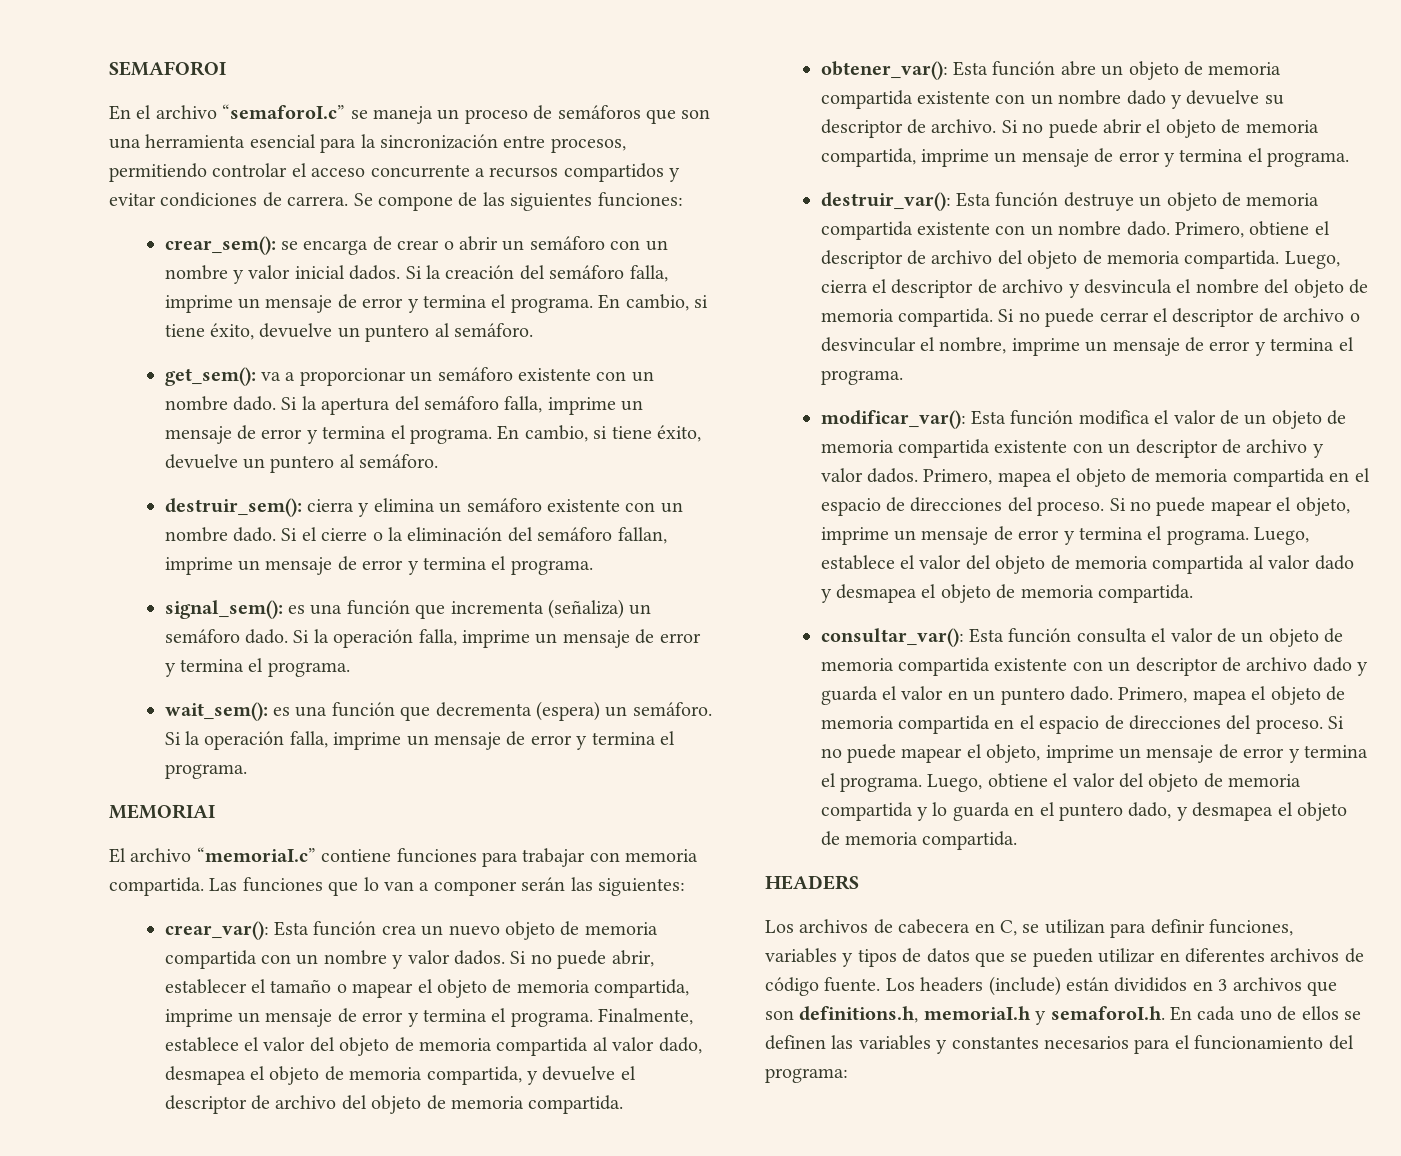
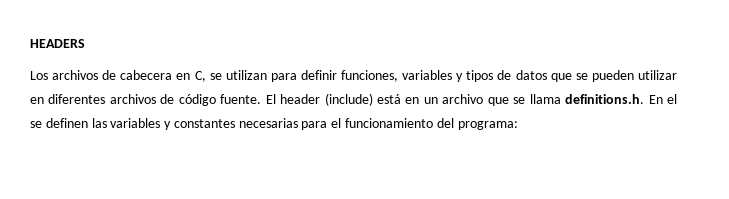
[109,61,226,76] [109,104,711,124] [109,134,626,153] [109,163,681,182] [109,192,683,211] [164,236,668,255] [164,265,668,284] [164,294,709,313] [164,323,534,342] [164,367,654,386] [164,396,644,415] [164,425,702,444] [164,454,439,473] [164,498,683,517] [164,527,667,544] [164,556,593,575] [164,599,652,619] [164,629,701,648] [164,658,350,677] [164,701,712,721] [164,731,676,750] [164,764,247,779] [109,804,215,819] [109,847,699,867] [109,877,685,896] [164,921,658,940] [164,950,654,969] [164,979,690,998] [164,1008,694,1027] [164,1037,702,1056] [164,1066,636,1085] [164,1095,624,1114] [820,61,1282,80] [820,90,1284,109] [820,119,1319,138] [820,148,1350,167] [820,192,1320,211] [820,221,1330,240] [820,250,1340,269] [820,279,1369,298] [820,308,1360,327] [820,337,1354,356] [820,370,903,385] [820,410,1347,429] [820,439,1324,458] [820,468,1370,487] [820,497,1350,516] [820,526,1310,545] [820,555,1354,574] [820,584,1194,603] [820,628,1344,647] [820,657,1369,676] [820,686,1346,705] [820,715,1345,734] [820,744,1369,763] [820,773,1302,792] [820,802,1348,821] [820,831,1018,850] SEMAFOROI // En el archivo “semaforoI.c” se maneja un proceso de semáforos que son una herramienta esencial para la sincronización entre procesos, permitiendo controlar el acceso concurrente a recursos compartidos y evitar condiciones de carrera. Se compone de las siguientes funciones: // crear_sem(): se encarga de crear o abrir un semáforo con un nombre y valor inicial dados. Si la creación del semáforo falla, imprime un mensaje de error y termina el programa. En cambio, si tiene éxito, devuelve un puntero al semáforo. // get_sem(): va a proporcionar un semáforo existente con un nombre dado. Si la apertura del semáforo falla, imprime un mensaje de error y termina el programa. En cambio, si tiene éxito, devuelve un puntero al semáforo. // destruir_sem(): cierra y elimina un semáforo existente con un nombre dado. Si el cierre o la eliminación del semáforo fallan, imprime un mensaje de error y termina el programa. // signal_sem(): es una función que incrementa (señaliza) un semáforo dado. Si la operación falla, imprime un mensaje de error y termina el programa. // wait_sem(): es una función que decrementa (espera) un semáforo. Si la operación falla, imprime un mensaje de error y termina el programa. // MEMORIAI // El archivo “memoriaI.c” contiene funciones para trabajar con memoria compartida. Las funciones que lo van a componer serán las siguientes: // crear_var(): Esta función crea un nuevo objeto de memoria compartida con un nombre y valor dados. Si no puede abrir, establecer el tamaño o mapear el objeto de memoria compartida, imprime un mensaje de error y termina el programa. Finalmente, establece el valor del objeto de memoria compartida al valor dado, desmapea el objeto de memoria compartida, y devuelve el descriptor de archivo del objeto de memoria compartida. // obtener_var(): Esta función abre un objeto de memoria compartida existente con un nombre dado y devuelve su descriptor de archivo. Si no puede abrir el objeto de memoria compartida, imprime un mensaje de error y termina el programa. // destruir_var(): Esta función destruye un objeto de memoria compartida existente con un nombre dado. Primero, obtiene el descriptor de archivo del objeto de memoria compartida. Luego, cierra el descriptor de archivo y desvincula el nombre del objeto de memoria compartida. Si no puede cerrar el descriptor de archivo o desvincular el nombre, imprime un mensaje de error y termina el programa. // modificar_var(): Esta función modifica el valor de un objeto de memoria compartida existente con un descriptor de archivo y valor dados. Primero, mapea el objeto de memoria compartida en el espacio de direcciones del proceso. Si no puede mapear el objeto, imprime un mensaje de error y termina el programa. Luego, establece el valor del objeto de memoria compartida al valor dado y desmapea el objeto de memoria compartida. // consultar_var(): Esta función consulta el valor de un objeto de memoria compartida existente con un descriptor de archivo dado y guarda el valor en un puntero dado. Primero, mapea el objeto de memoria compartida en el espacio de direcciones del proceso. Si no puede mapear el objeto, imprime un mensaje de error y termina el programa. Luego, obtiene el valor del objeto de memoria compartida y lo guarda en el puntero dado, y desmapea el objeto de memoria compartida. // -> (30, 43) none
[885,976,1337,996] [765,1006,1339,1025] Los headers (include) están divididos en 3 archivos que son definitions.h, memoriaI.h y semaforoI.h. En cada uno de ellos -> [265,93,678,106] El header (include) está en un archivo que se llama definitions.h. En el
[1044,1036,1129,1049] necesarios -> [238,118,298,128] necesarias

